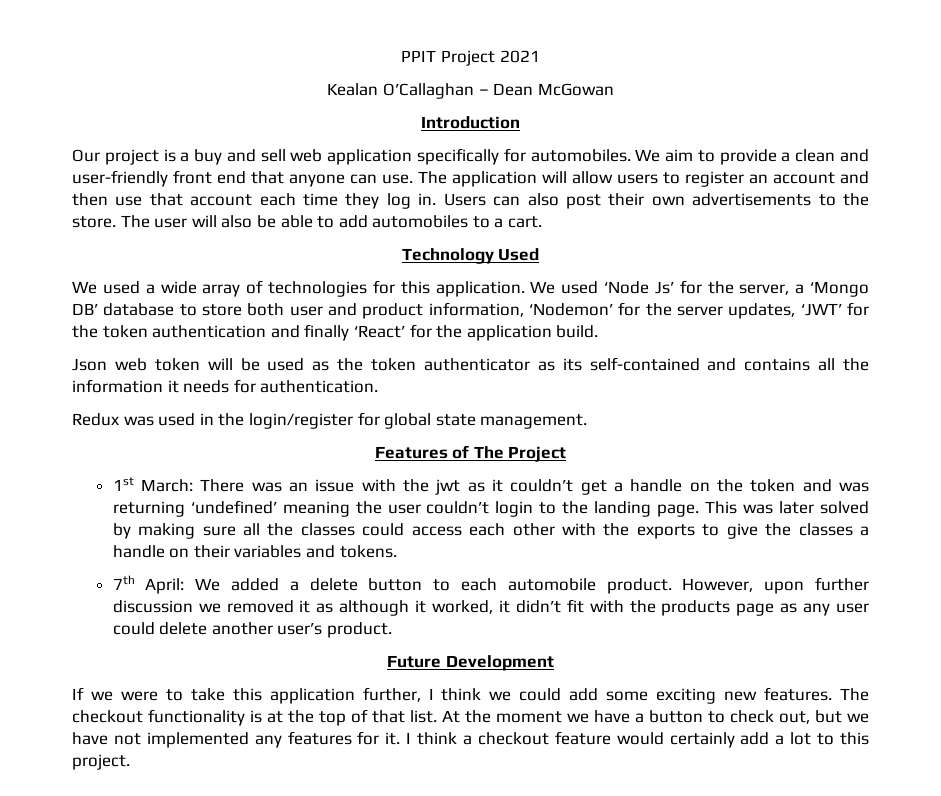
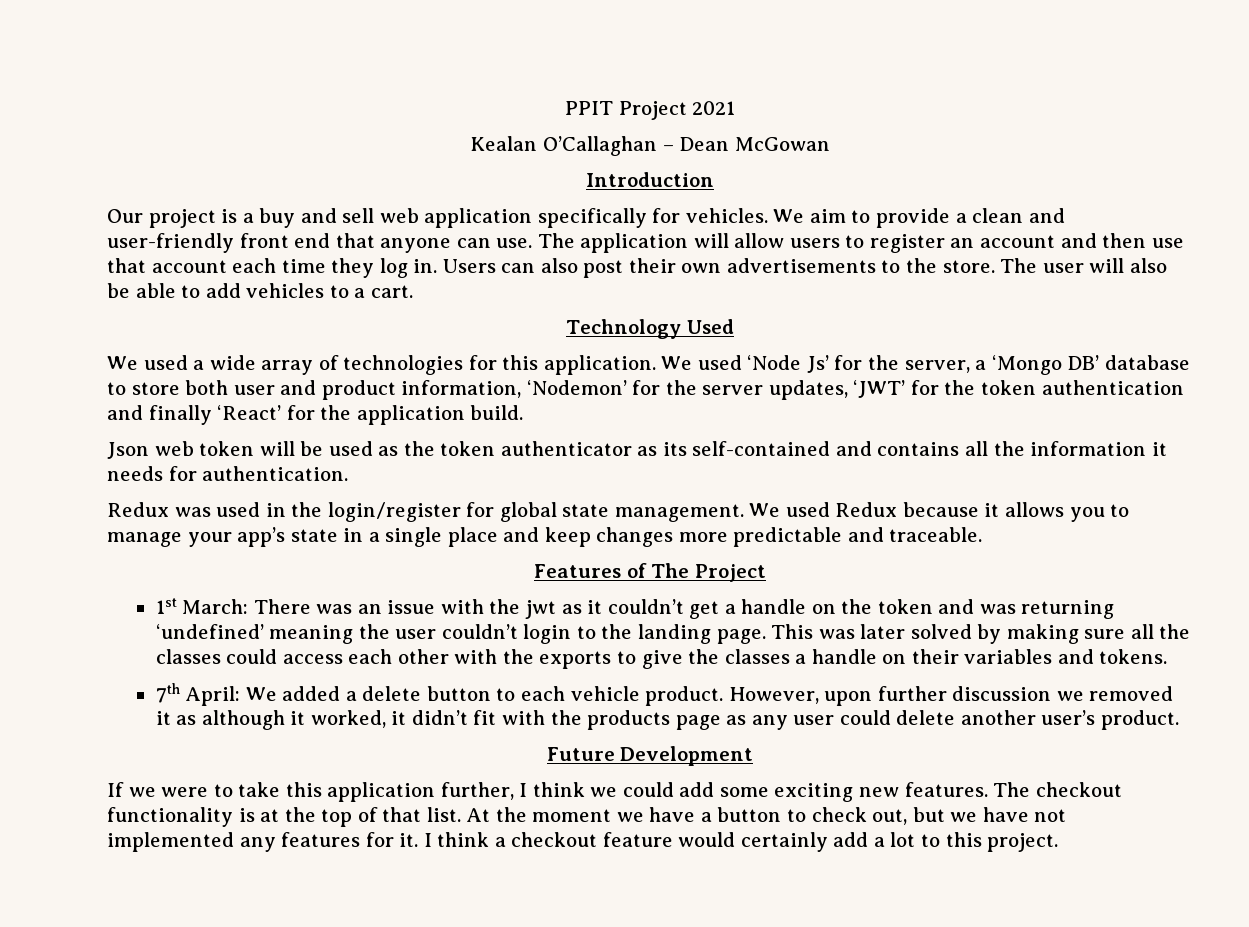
[530,149,631,162] automobiles. -> [685,208,768,223] vehicles.
[372,215,469,228] automobiles -> [246,283,325,298] vehicles
(588, 421) none -> [749,502,1130,522] [107,527,983,547] We used Redux because it allows you to manage your app’s state in a single place and keep changes more predictable and traceable.
[507,578,596,591] automobile -> [570,686,640,701] vehicle

